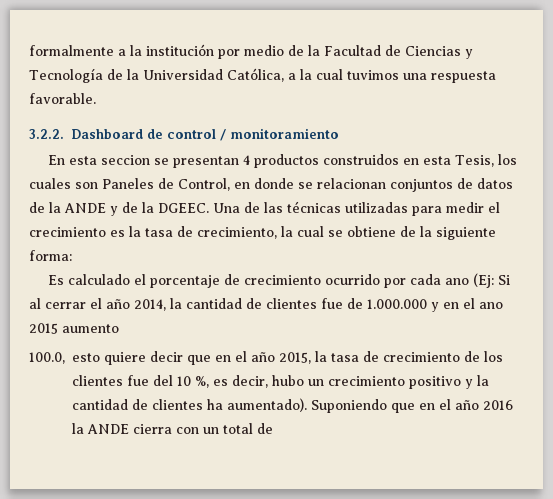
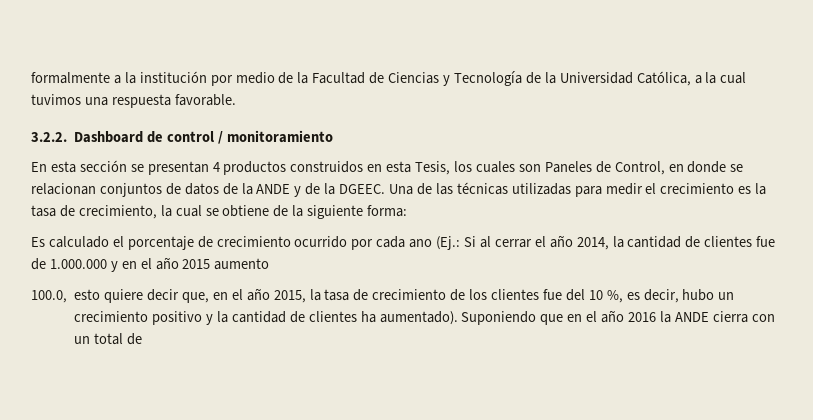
[100,155,150,165] seccion -> [79,160,127,172] sección
[472,273,494,288] (Ej: -> [436,236,461,250] (Ej.:
[479,302,503,309] ano -> [155,257,179,270] año
[187,355,211,365] que -> [181,292,209,303] que,

